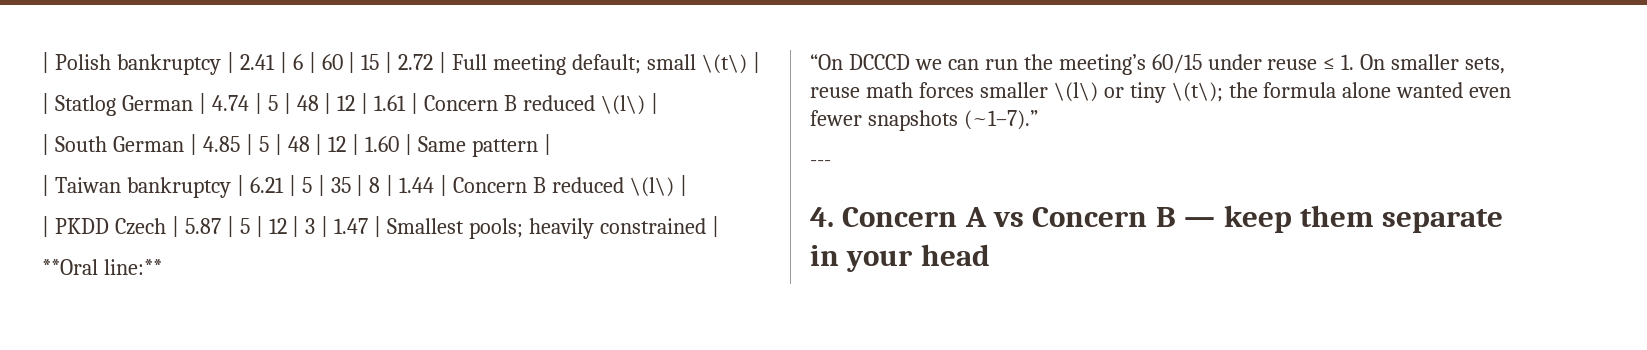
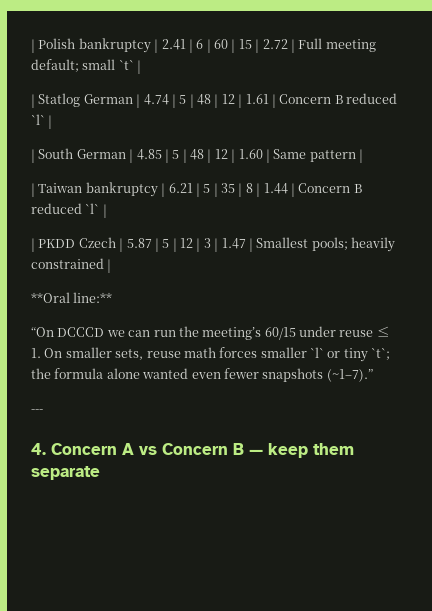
[701,54,747,74] \(t\) -> [118,60,134,70] `t`
[600,95,645,115] \(l\) -> [31,114,45,125] `l`
[629,177,674,197] \(l\) -> [85,203,100,214] `l`
[1053,82,1098,102] \(l\) -> [310,347,324,358] `l`
[1171,82,1223,102] \(t\); -> [371,348,391,360] `t`;
[810,244,990,272] in your head -> (100, 473) none

